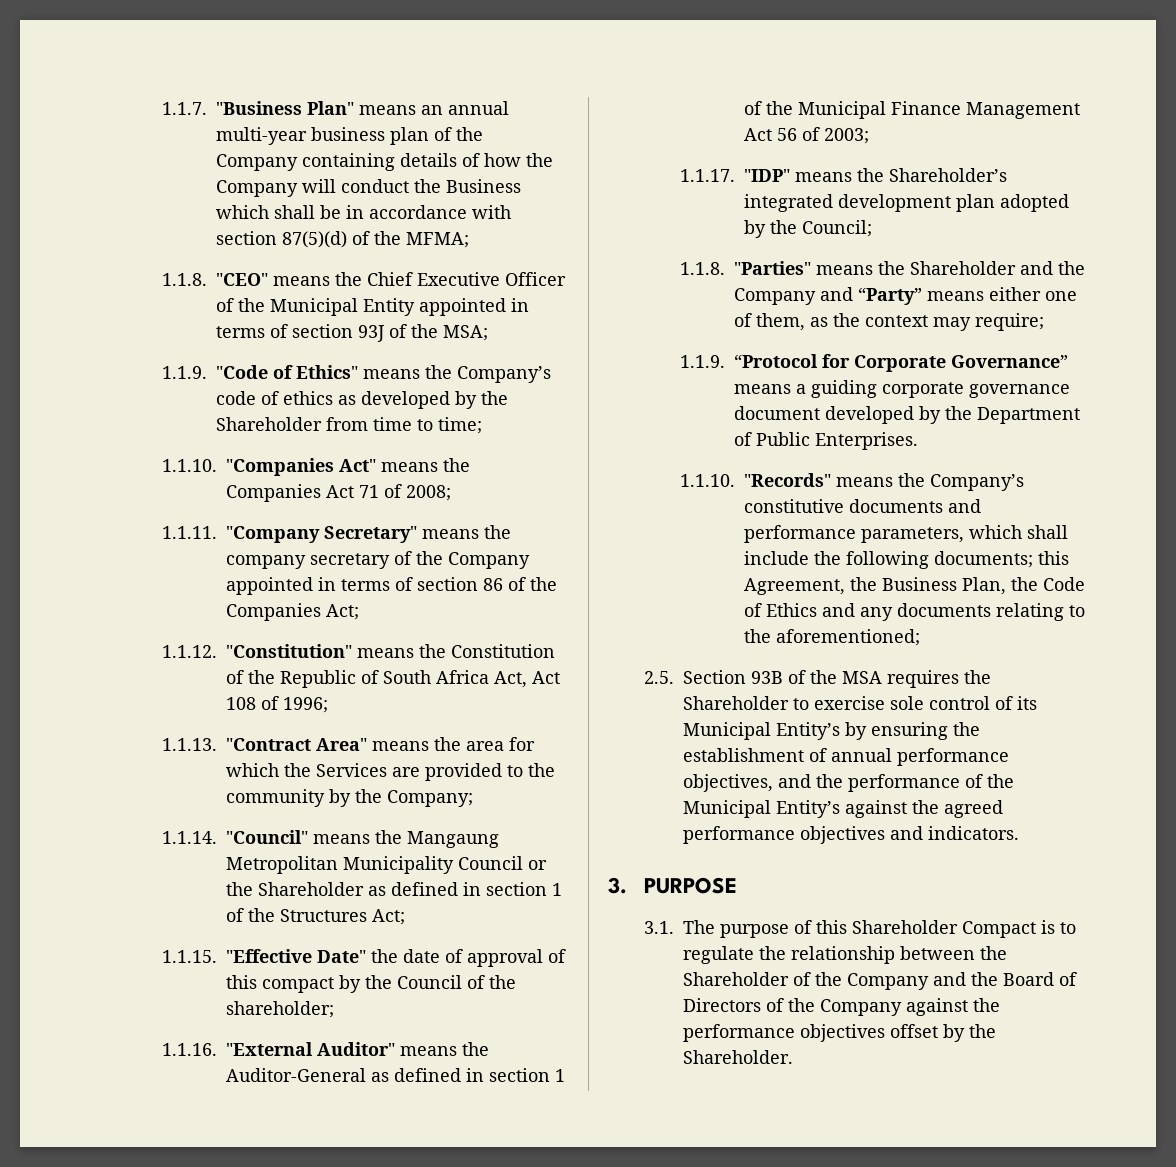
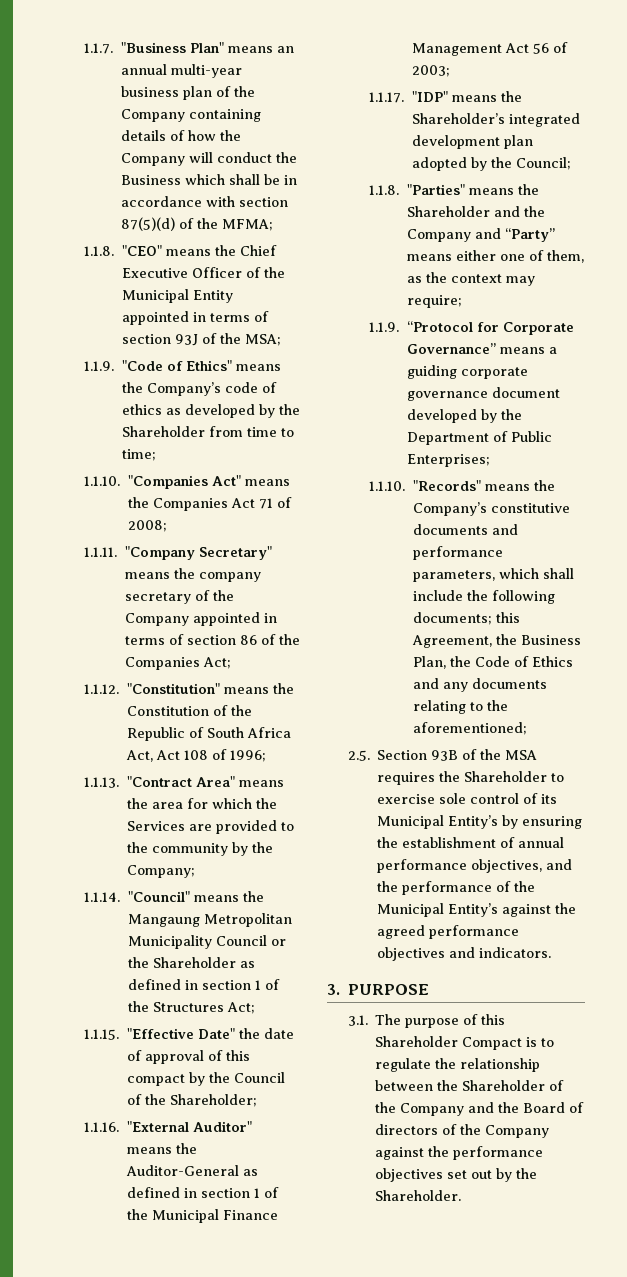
[225,1001,334,1018] shareholder; -> [169,1094,257,1107] Shareholder;
[814,432,918,450] Enterprises. -> [406,454,490,467] Enterprises;
[682,998,761,1012] Directors -> [375,1124,439,1135] directors
[889,1024,938,1038] offset -> [447,1170,493,1179] set out

